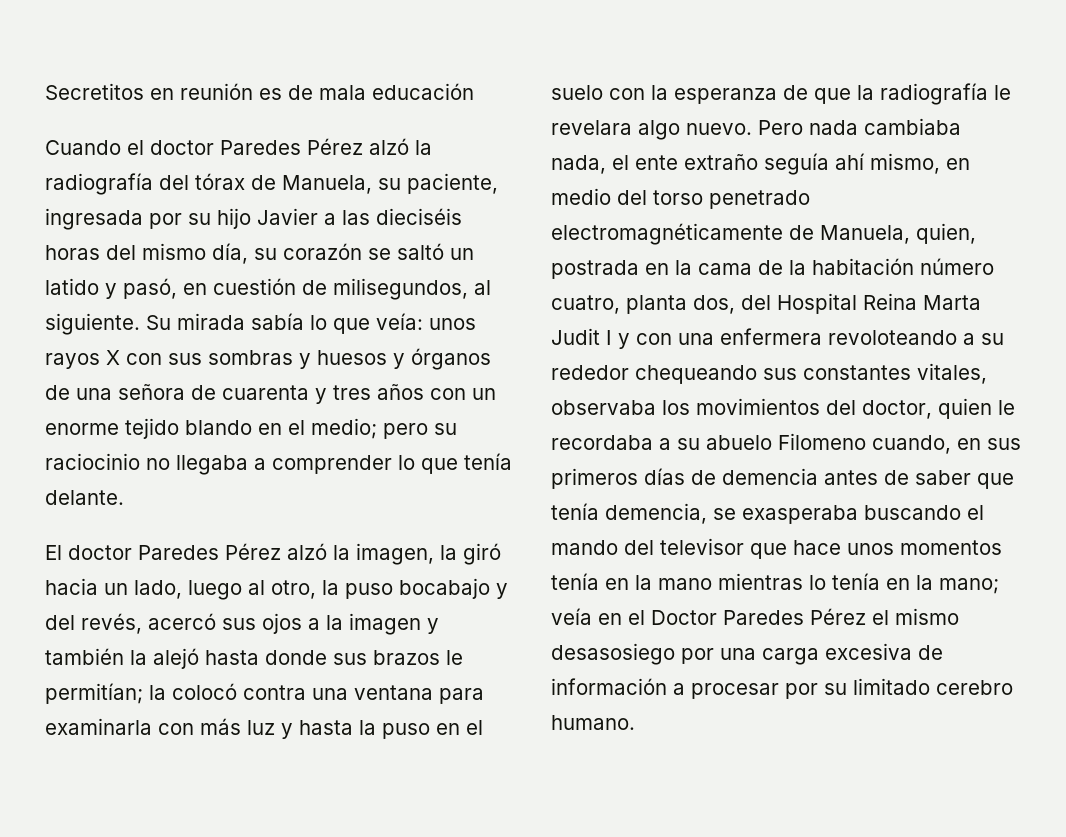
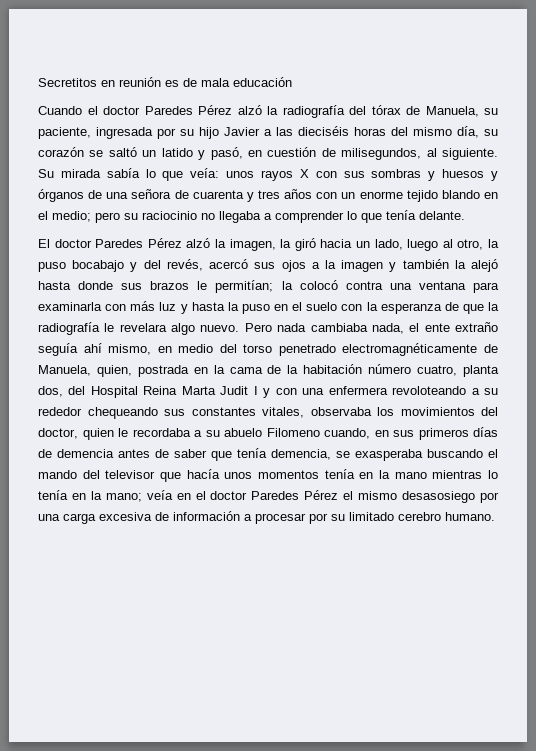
[793,540,841,555] hace -> [186,469,220,479] hacía
[651,610,717,625] Doctor -> [210,491,248,500] doctor

